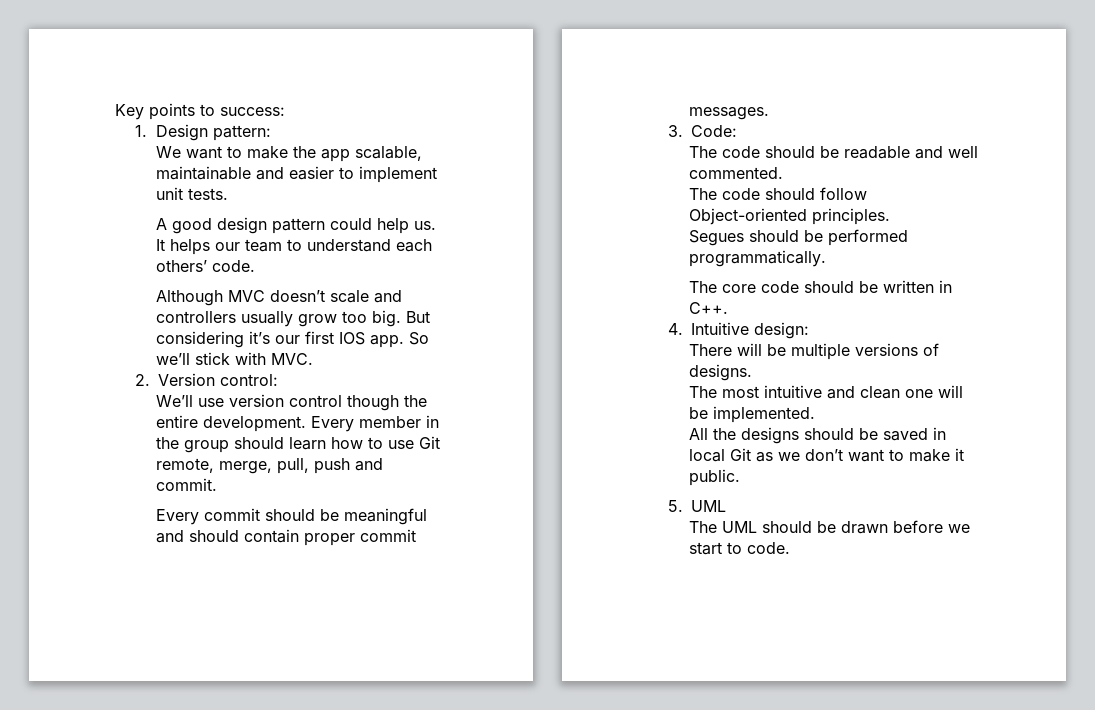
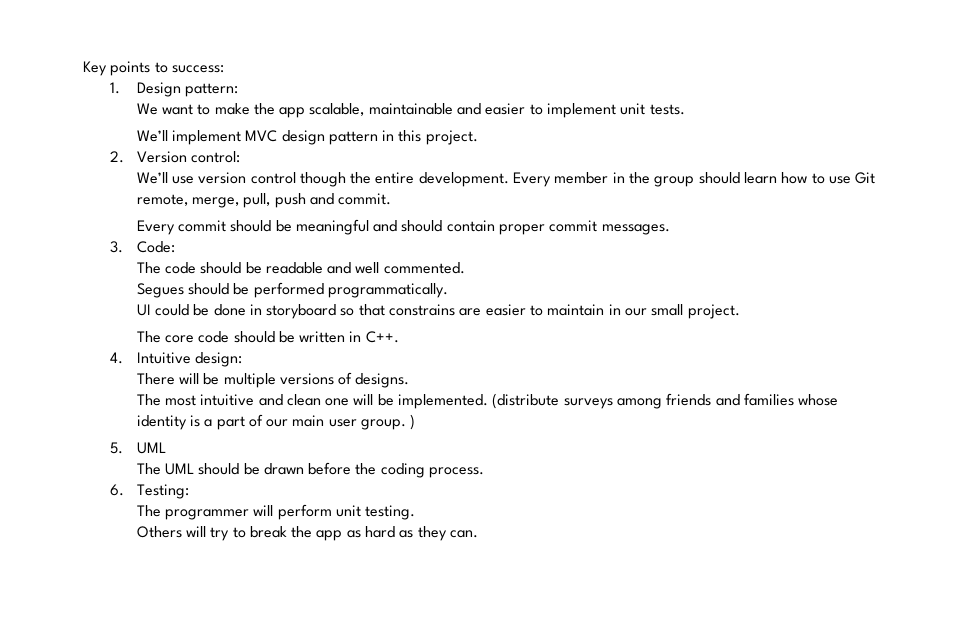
[155,217,436,234] [155,239,432,255] [155,260,255,272] [155,290,402,306] [155,310,430,327] [155,331,429,348] [155,352,313,365] A good design pattern could help us. It helps our team to understand each others’ code. // Although MVC doesn’t scale and controllers usually grow too big. But considering it’s our first IOS app. So we’ll stick with MVC. -> [136,130,478,145] We’ll implement MVC design pattern in this project.
[688,187,867,200] [688,208,890,225] // The code should follow Object-oriented principles. -> (465, 268) none
(826, 258) none -> [136,304,740,319] // UI could be done in storyboard so that constrains are easier to maintain in our small project.
[688,427,946,444] [688,448,964,462] [688,469,740,486] // All the designs should be saved in local Git as we don’t want to make it public. -> [492,393,839,409] [136,414,416,430] (distribute surveys among friends and families whose identity is a part of our main user group. )
[947,524,970,533] [688,542,790,555] we start to code. -> [355,463,485,478] [109,484,189,499] [136,504,416,520] [136,526,479,541] the coding process. // 6. Testing: // The programmer will perform unit testing. // Others will try to break the app as hard as they can.

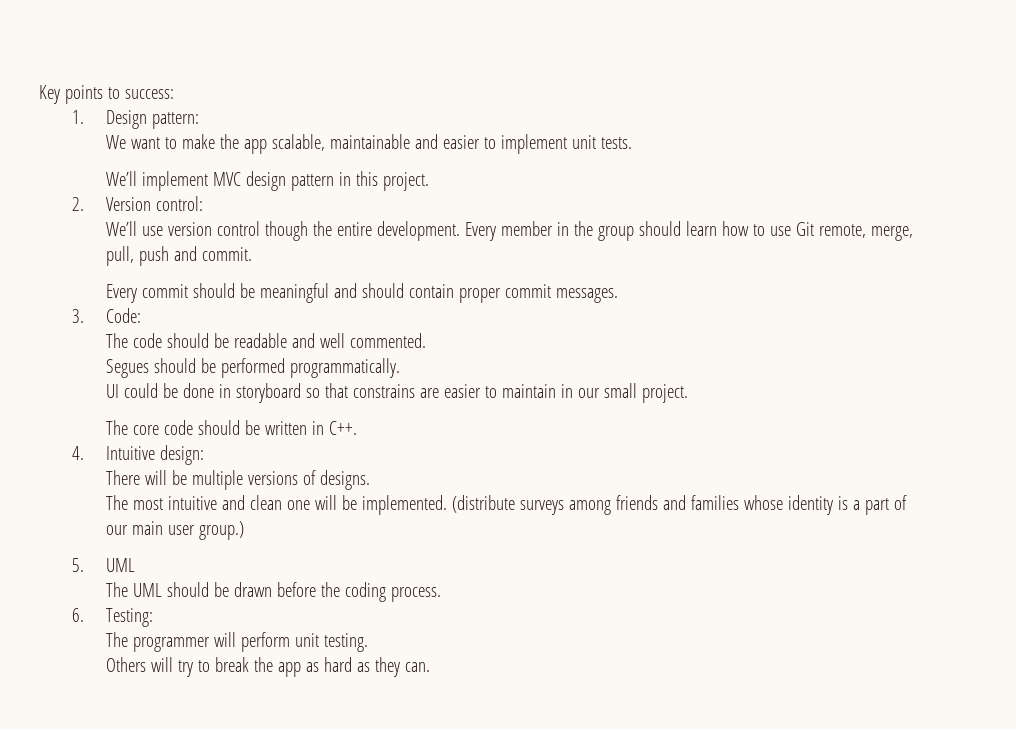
[361,414,416,430] group. ) -> [198,521,244,540] group.)

